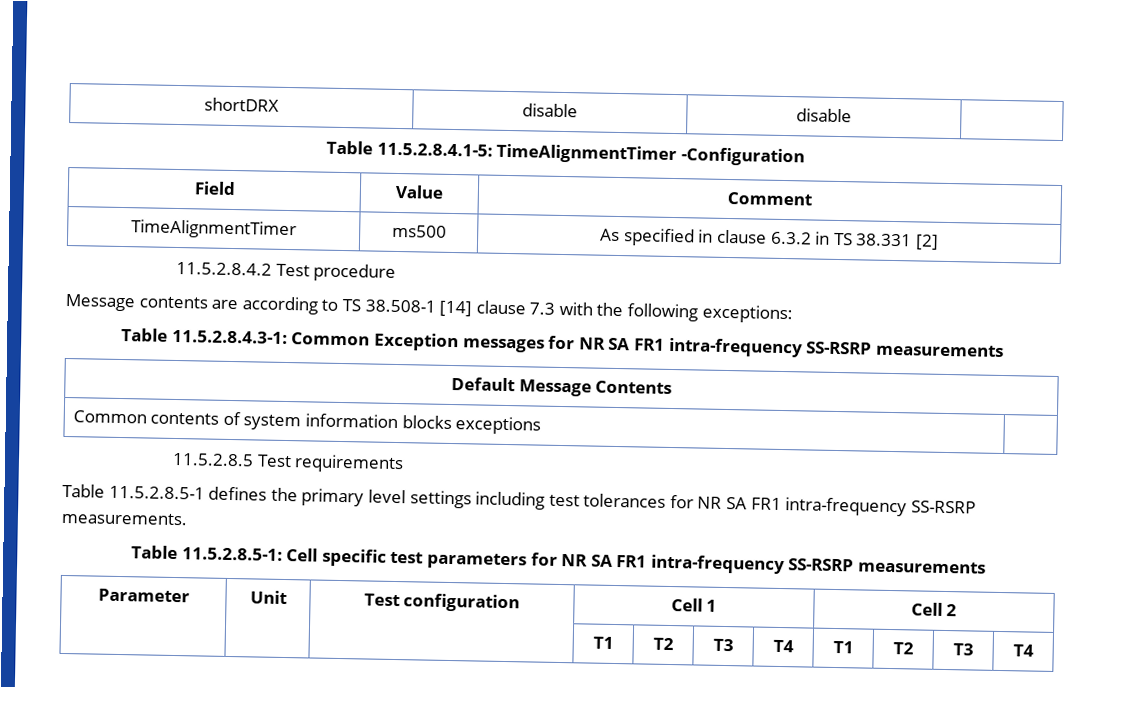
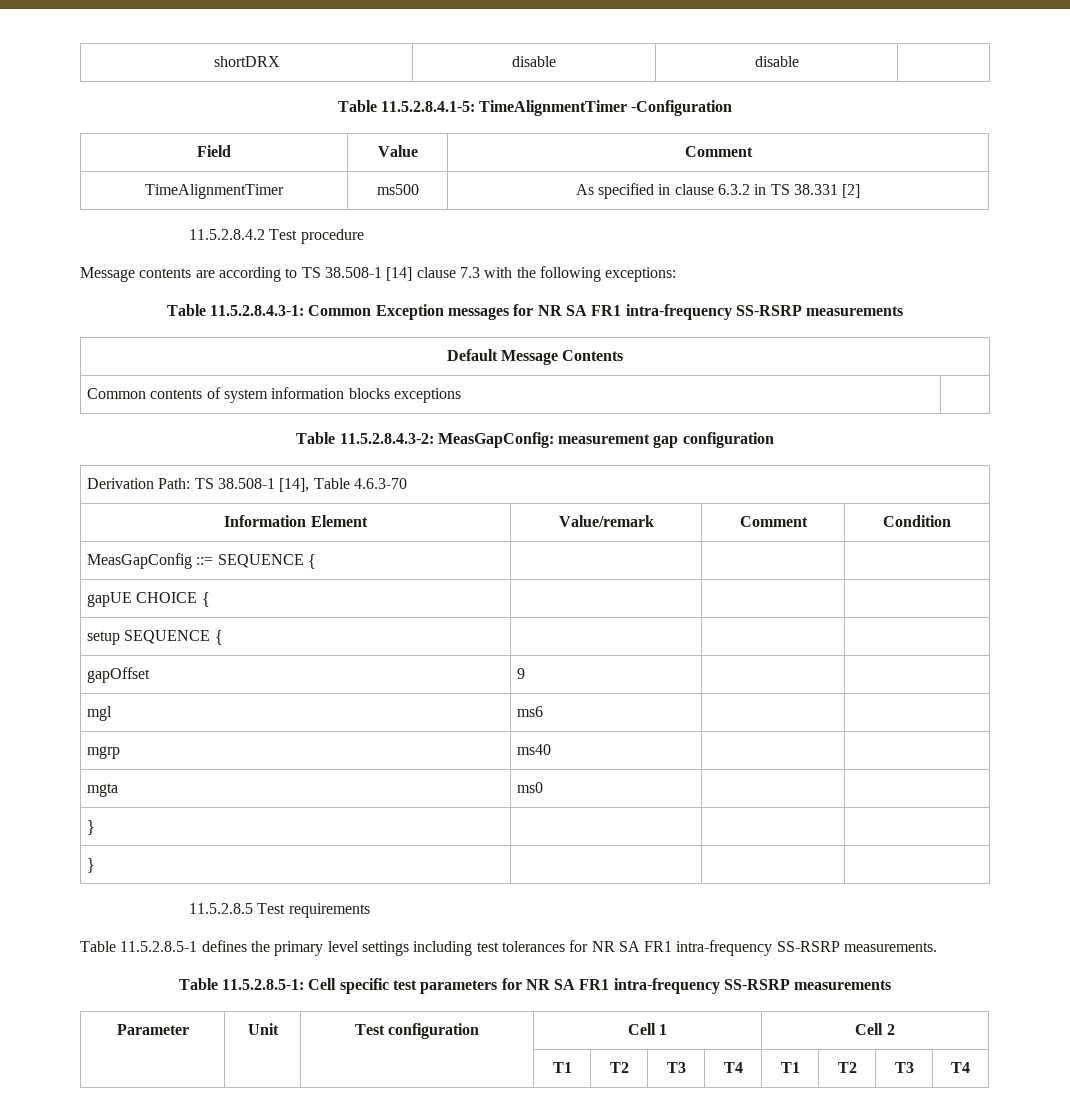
(542, 425) none -> [296,432,774,448] [87,478,408,492] [224,515,368,527] [558,515,654,527] [739,516,808,527] [883,515,951,527] [87,553,317,569] [87,592,210,607] [87,630,223,645] [87,667,151,683] [517,668,526,679] [87,706,113,721] [517,706,544,717] [87,746,121,759] [517,744,552,755] [87,783,119,797] [517,782,544,793] [87,820,96,835] [87,858,96,873] // Table 11.5.2.8.4.3-2: MeasGapConfig: measurement gap configuration // Derivation Path: TS 38.508-1 [14], Table 4.6.3-70 // Information Element | Value/remark | Comment | Condition // MeasGapConfig ::= SEQUENCE { | | | // gapUE CHOICE { | | | // setup SEQUENCE { | | | // gapOffset | 9 | | // mgl | ms6 | | // mgrp | ms40 | | // mgta | ms0 | | // } | | | // } | | |

